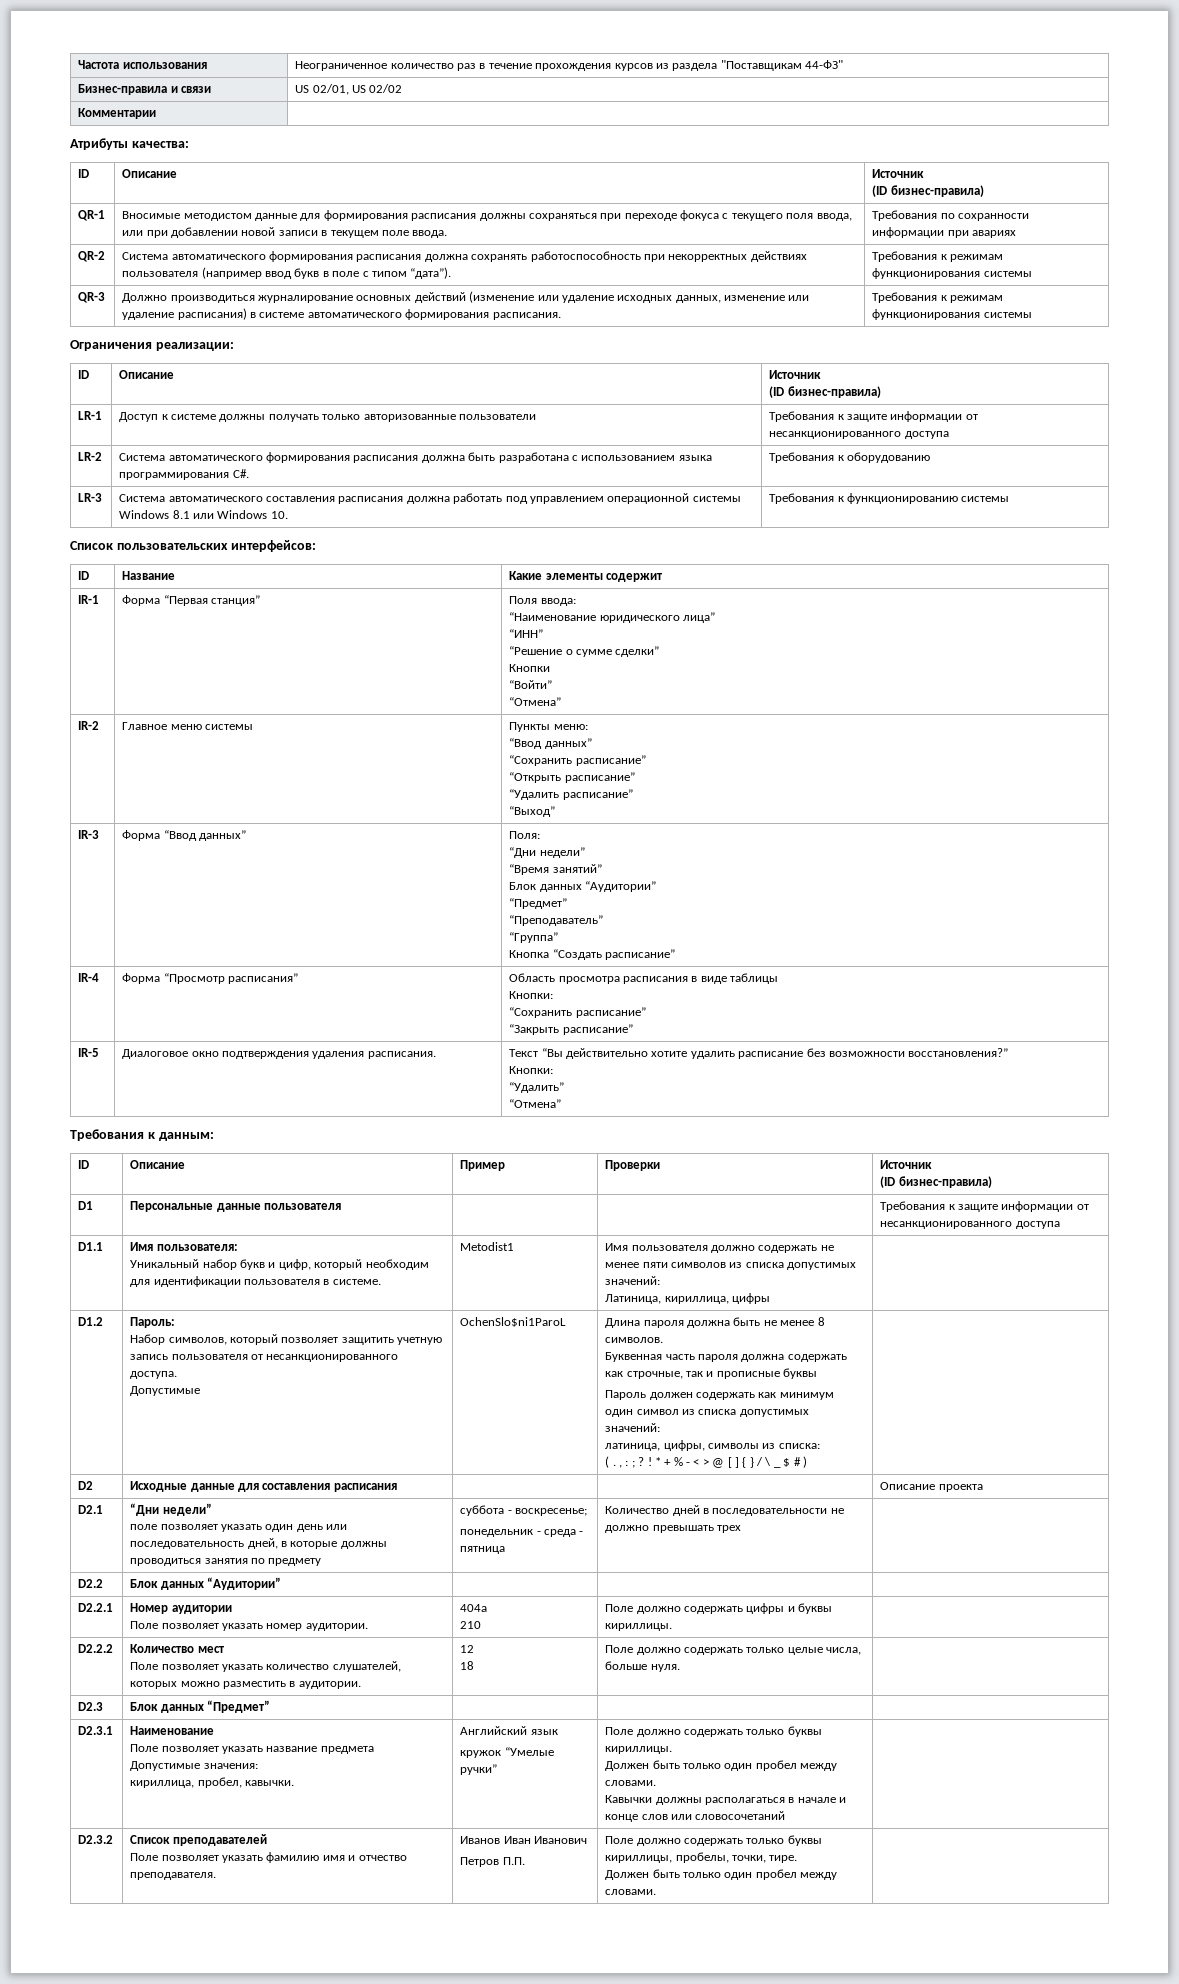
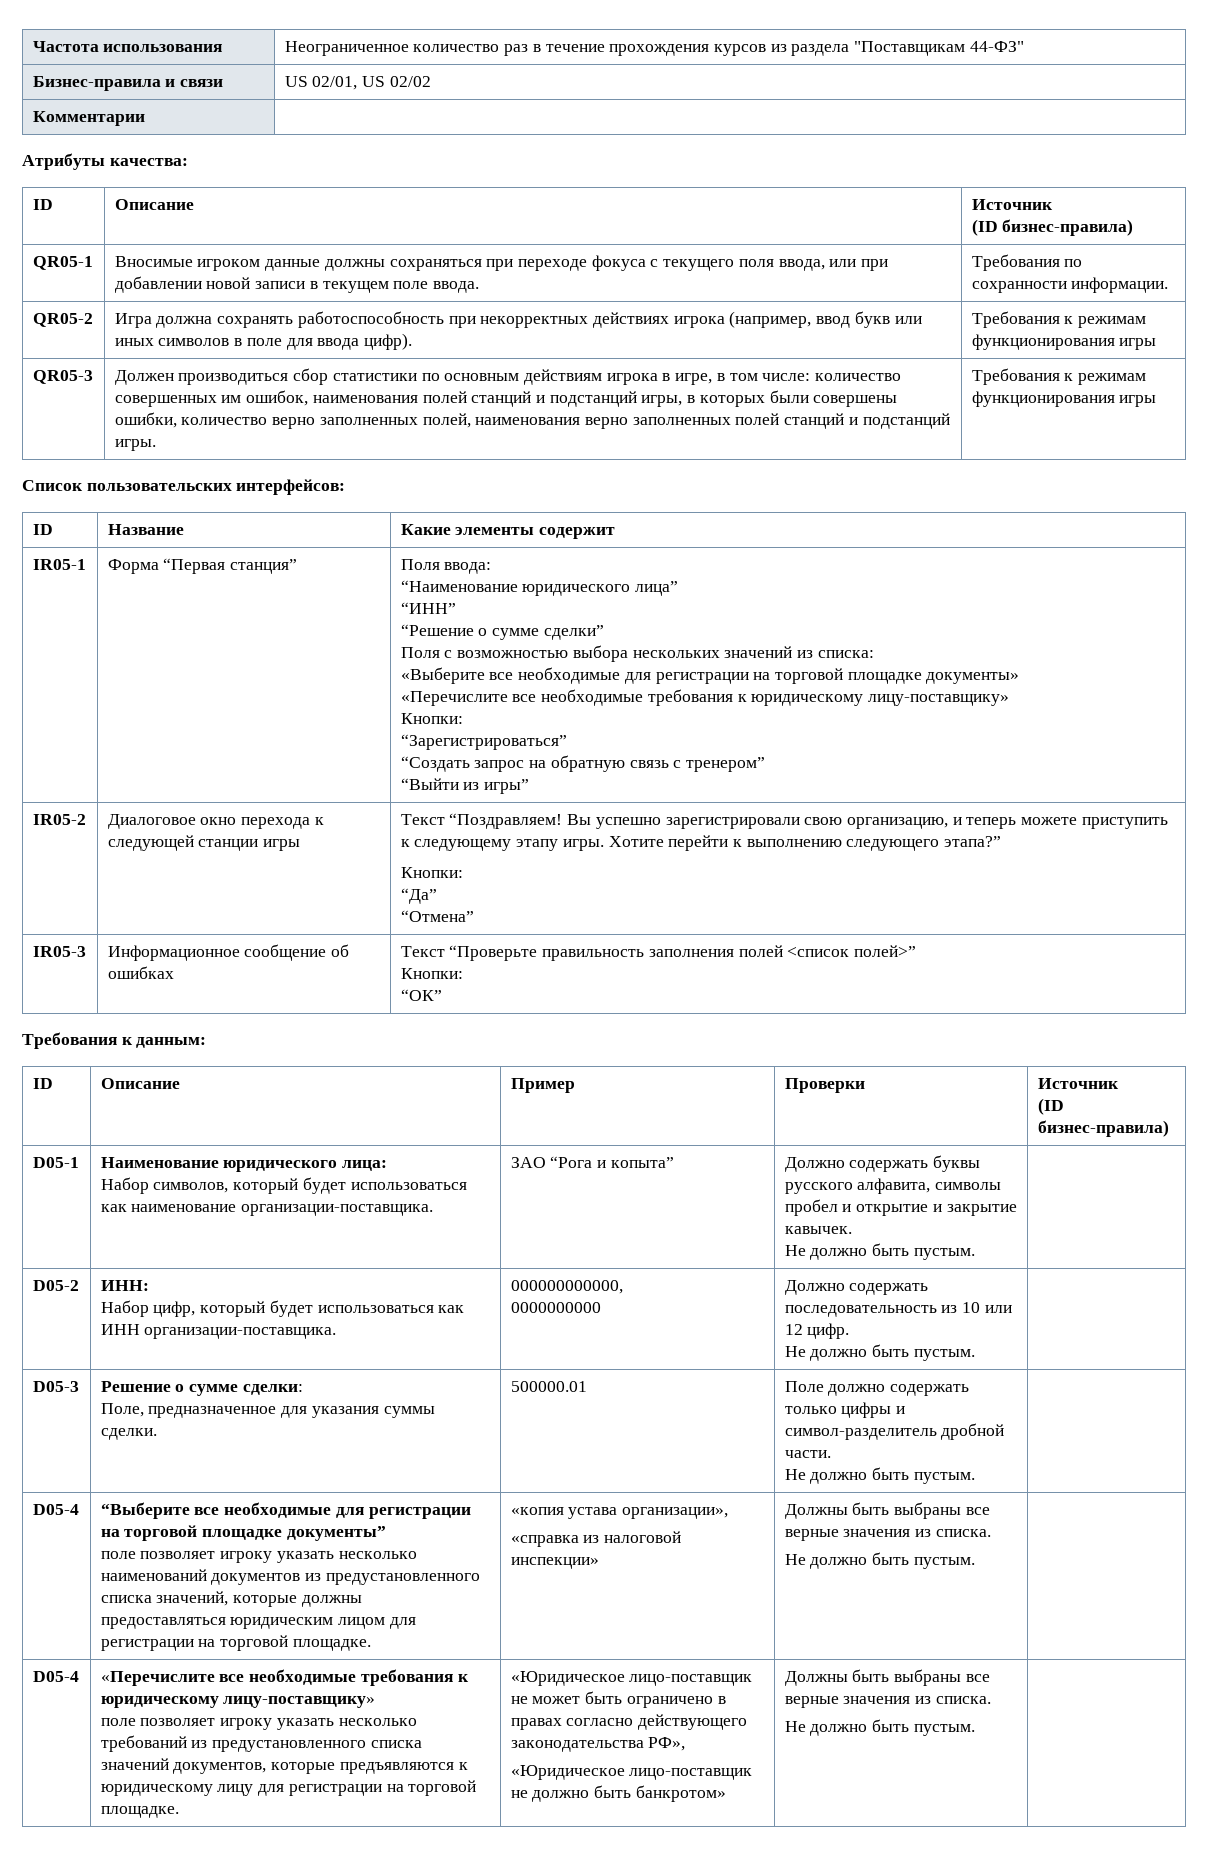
[78,210,106,221] QR-1 -> [32,256,93,270] QR05-1
[183,210,477,221] методистом данные для формирования расписания -> [197,259,321,271] игроком данные
[872,227,1017,238] [78,251,106,262] [122,251,422,262] информации при авариях // QR-2 | Система автоматического формирования расписания -> [1071,277,1169,293] [32,313,93,327] [114,313,152,328] информации. // QR05-2 | Игра
[122,267,452,279] [872,251,1004,262] [872,268,1032,279] [78,292,106,303] [122,291,810,303] [122,308,561,320] [872,292,1004,303] [872,309,1032,320] [70,340,234,351] [78,370,90,379] [119,370,175,379] [769,370,822,379] [769,386,881,398] [78,411,103,420] [119,412,536,422] [769,411,978,422] [769,431,949,439] [78,452,103,461] [119,452,712,463] [119,469,249,480] [769,452,931,463] [78,493,103,502] [119,493,741,504] [119,510,288,519] [769,493,1010,504] пользователя (например ввод букв в поле с типом “дата”). | Требования к режимам функционирования системы // QR-3 | Должно производиться журналирование основных действий (изменение или удаление исходных данных, изменение или удаление расписания) в системе автоматического формирования расписания. | Требования к режимам функционирования системы // Ограничения реализации: // ID | Описание | Источник // (ID бизнес-правила) // LR-1 | Доступ к системе должны получать только авторизованные пользователи | Требования к защите информации от несанкционированного доступа // LR-2 | Система автоматического формирования расписания должна быть разработана с использованием языка программирования C#. | Требования к оборудованию // LR-3 | Система автоматического составления расписания должна работать под управлением операционной системы Windows 8.1 или Windows 10. | Требования к функционированию системы -> [673,311,922,328] [114,333,413,350] [971,311,1147,328] [971,334,1157,350] [32,370,93,384] [114,368,902,385] [114,390,898,407] [114,412,950,429] [114,439,156,451] [971,368,1147,385] [971,391,1157,407] игрока (например, ввод букв или иных символов в поле для ввода цифр). | Требования к режимам функционирования игры // QR05-3 | Должен производиться сбор статистики по основным действиям игрока в игре, в том числе: количество совершенных им ошибок, наименования полей станций и подстанций игры, в которых были совершены ошибки, количество верно заполненных полей, наименования верно заполненных полей станций и подстанций игры. | Требования к режимам функционирования игры
[78,595,100,604] IR-1 -> [32,559,86,570] IR05-1
[509,664,551,672] [509,680,553,689] [509,697,562,706] [78,721,100,730] [122,722,254,730] [509,722,588,732] [509,738,592,749] [509,755,646,766] [509,772,635,783] [509,789,633,800] [509,806,556,817] [78,830,100,839] [122,830,247,841] [509,831,541,839] [509,847,585,858] [509,864,602,875] [509,881,657,892] [509,898,568,909] [509,915,604,926] [509,932,559,943] [509,949,676,960] [78,973,100,982] [122,973,299,984] [509,973,779,984] [509,991,554,999] [509,1007,646,1018] [509,1024,633,1035] [78,1048,100,1057] [122,1049,436,1059] [509,1048,1009,1059] [509,1066,554,1074] [509,1082,565,1093] [509,1099,562,1108] Кнопки // “Войти” // “Отмена” // IR-2 | Главное меню системы | Пункты меню: // “Ввод данных” // “Сохранить расписание” // “Открыть расписание” // “Удалить расписание” // “Выход” // IR-3 | Форма “Ввод данных” | Поля: // “Дни недели” // “Время занятий” // Блок данных “Аудитории” // “Предмет” // “Преподаватель” // “Группа” // Кнопка “Создать расписание” // IR-4 | Форма “Просмотр расписания” | Область просмотра расписания в виде таблицы // Кнопки: // “Сохранить расписание” // “Закрыть расписание” // IR-5 | Диалоговое окно подтверждения удаления расписания. | Текст “Вы действительно хотите удалить расписание без возможности восстановления?” // Кнопки: // “Удалить” // “Отмена” -> [400,645,874,662] [400,667,1020,684] [400,689,1010,706] [400,713,463,724] [400,734,567,750] [400,755,766,772] [400,778,530,794] [32,814,86,825] [107,814,324,829] [107,835,301,851] [400,813,1168,829] [400,835,1002,851] [400,867,463,878] [400,888,437,904] [400,910,474,922] [32,946,86,957] [107,944,350,961] [107,966,174,979] [400,945,917,961] [400,968,463,979] [400,989,442,1001] Поля с возможностью выбора нескольких значений из списка: // «Выберите все необходимые для регистрации на торговой площадке документы» // «Перечислите все необходимые требования к юридическому лицу-поставщику» // Кнопки: // “Зарегистрироваться” // “Создать запрос на обратную связь с тренером” // “Выйти из игры” // IR05-2 | Диалоговое окно перехода к следующей станции игры | Текст “Поздравляем! Вы успешно зарегистрировали свою организацию, и теперь можете приступить к следующему этапу игры. Хотите перейти к выполнению следующего этапа?” // Кнопки: // “Да” // “Отмена” // IR05-3 | Информационное сообщение об ошибках | Текст “Проверьте правильность заполнения полей <список полей>” // Кнопки: // “ОК”
[78,1201,94,1210] [130,1201,342,1212] [880,1201,1089,1212] [880,1221,1060,1229] [78,1242,104,1251] [130,1242,238,1251] [130,1259,429,1270] [130,1276,381,1287] [460,1242,515,1251] [605,1243,834,1253] [605,1262,857,1270] [605,1276,661,1285] [605,1293,771,1304] [78,1317,104,1326] [130,1317,176,1328] [130,1334,443,1345] [130,1354,399,1362] [130,1371,178,1379] [130,1386,201,1396] [460,1317,567,1327] [605,1317,825,1328] [605,1337,664,1343] [605,1352,847,1362] [605,1368,818,1379] [605,1390,834,1400] [605,1409,809,1417] [605,1423,661,1432] [605,1440,820,1451] [605,1456,772,1468] [773,1456,807,1468] [78,1481,94,1490] [130,1481,397,1492] [880,1482,983,1492] [78,1505,104,1514] [130,1503,212,1516] [130,1524,348,1532] [130,1538,387,1549] [130,1558,322,1566] [460,1505,588,1516] [460,1529,584,1537] [460,1546,506,1554] [605,1505,844,1516] [605,1525,742,1533] [78,1579,104,1588] [130,1577,282,1590] [78,1603,114,1612] [130,1603,232,1614] [130,1621,368,1631] [460,1604,488,1612] [460,1621,482,1629] [605,1603,833,1614] [605,1623,673,1631] [78,1644,114,1653] [130,1644,224,1653] [130,1661,401,1672] [130,1681,361,1689] [460,1645,475,1653] [460,1661,475,1670] [605,1645,862,1655] [605,1661,680,1672] [78,1702,104,1711] [130,1700,271,1713] [78,1726,114,1735] [130,1726,215,1735] [130,1744,374,1754] [130,1761,258,1771] [130,1777,295,1788] [460,1726,558,1735] [460,1747,554,1758] [460,1764,498,1775] [605,1726,822,1737] [605,1746,673,1754] [605,1760,838,1771] [605,1780,657,1786] [605,1795,847,1805] [605,1811,786,1822] [78,1835,114,1844] [130,1834,267,1846] [130,1852,407,1863] [130,1872,217,1880] [460,1836,588,1844] [460,1857,525,1867] [605,1835,822,1846] [605,1852,798,1863] [605,1869,838,1880] [605,1889,657,1895] D1 | Персональные данные пользователя | | | Требования к защите информации от несанкционированного доступа // D1.1 | Имя пользователя: // Уникальный набор букв и цифр, который необходим для идентификации пользователя в системе. | Metodist1 | Имя пользователя должно содержать не менее пяти символов из списка допустимых значений: // Латиница, кириллица, цифры | // D1.2 | Пароль: // Набор символов, который позволяет защитить учетную запись пользователя от несанкционированного доступа. // Допустимые | OchenSlo$ni1ParoL | Длина пароля должна быть не менее 8 символов. // Буквенная часть пароля должна содержать как строчные, так и прописные буквы // Пароль должен содержать как минимум один символ из списка допустимых значений: // латиница, цифры, символы из списка: // ( . , : ; ? ! * + % - < > @ [ ] { } / \ _ $ # ) | // D2 | Исходные данные для составления расписания | | | Описание проекта // D2.1 | “Дни недели” // поле позволяет указать один день или последовательность дней, в которые должны проводиться занятия по предмету | суббота - воскресенье; // понедельник - среда - пятница | Количество дней в последовательности не должно превышать трех | // D2.2 | Блок данных “Аудитории” | | | // D2.2.1 | Номер аудитории // Поле позволяет указать номер аудитории. | 404а // 210 | Поле должно содержать цифры и буквы кириллицы. | // D2.2.2 | Количество мест // Поле позволяет указать количество слушателей, которых можно разместить в аудитории. | 12 // 18 | Поле должно содержать только целые числа, больше нуля. | // D2.3 | Блок данных “Предмет” | | | // D2.3.1 | Наименование // Поле позволяет указать название предмета Допустимые значения: // кириллица, пробел, кавычки. | Английский язык // кружок “Умелые ручки” | Поле должно содержать только буквы кириллицы. // Должен быть только один пробел между словами. // Кавычки должны располагаться в начале и конце слов или словосочетаний | // D2.3.2 | Список преподавателей // Поле позволяет указать фамилию имя и отчество преподавателя. | Иванов Иван Иванович // Петров П.П. | Поле должно содержать только буквы кириллицы, пробелы, точки, тире. // Должен быть только один пробел между словами. -> [32,1157,79,1168] [100,1157,388,1172] [100,1177,467,1194] [100,1204,434,1216] [510,1156,674,1168] [784,1155,981,1172] [784,1178,1002,1194] [784,1199,1017,1216] [784,1226,852,1234] [784,1243,975,1260] [32,1280,79,1291] [100,1280,149,1291] [100,1300,465,1317] [100,1324,337,1339] [510,1280,623,1294] [510,1302,601,1313] [784,1280,929,1295] [784,1302,1012,1317] [784,1323,850,1339] [784,1344,975,1361] [32,1381,79,1392] [100,1381,303,1396] [100,1403,435,1418] [100,1428,157,1440] [510,1381,587,1392] [784,1381,970,1396] [784,1402,906,1418] [784,1423,1005,1440] [784,1450,831,1458] [784,1467,975,1484] [32,1504,79,1515] [100,1502,471,1519] [100,1525,386,1541] [100,1551,417,1563] [100,1569,480,1585] [100,1591,362,1607] [100,1617,416,1629] [100,1635,371,1651] [510,1507,729,1519] [510,1531,682,1547] [510,1557,599,1569] [784,1502,990,1519] [784,1529,991,1541] [784,1552,975,1569] [32,1671,79,1682] [100,1669,469,1686] [100,1696,376,1708] [100,1718,417,1730] [100,1735,422,1752] [100,1758,468,1774] [100,1780,477,1796] [100,1806,179,1818] [510,1671,753,1686] [510,1691,726,1708] [510,1714,748,1730] [510,1737,686,1752] [510,1765,753,1780] [510,1785,726,1802] [784,1669,990,1686] [784,1696,991,1708] [784,1719,975,1736] D05-1 | Наименование юридического лица: // Набор символов, который будет использоваться как наименование организации-поставщика. | ЗАО “Рога и копыта” | Должно содержать буквы русского алфавита, символы пробел и открытие и закрытие кавычек. // Не должно быть пустым. | // D05-2 | ИНН: // Набор цифр, который будет использоваться как ИНН организации-поставщика. | 000000000000, // 0000000000 | Должно содержать последовательность из 10 или 12 цифр. // Не должно быть пустым. | // D05-3 | Решение о сумме сделки: // Поле, предназначенное для указания суммы сделки. | 500000.01 | Поле должно содержать только цифры и символ-разделитель дробной части. // Не должно быть пустым. | // D05-4 | “Выберите все необходимые для регистрации на торговой площадке документы” // поле позволяет игроку указать несколько наименований документов из предустановленного списка значений, которые должны предоставляться юридическим лицом для регистрации на торговой площадке. | «копия устава организации», // «справка из налоговой инспекции» | Должны быть выбраны все верные значения из списка. // Не должно быть пустым. | // D05-4 | «Перечислите все необходимые требования к юридическому лицу-поставщику» // поле позволяет игроку указать несколько требований из предустановленного списка значений документов, которые предъявляются к юридическому лицу для регистрации на торговой площадке. | «Юридическое лицо-поставщик не может быть ограничено в правах согласно действующего законодательства РФ», // «Юридическое лицо-поставщик не должно быть банкротом» | Должны быть выбраны все верные значения из списка. // Не должно быть пустым.

